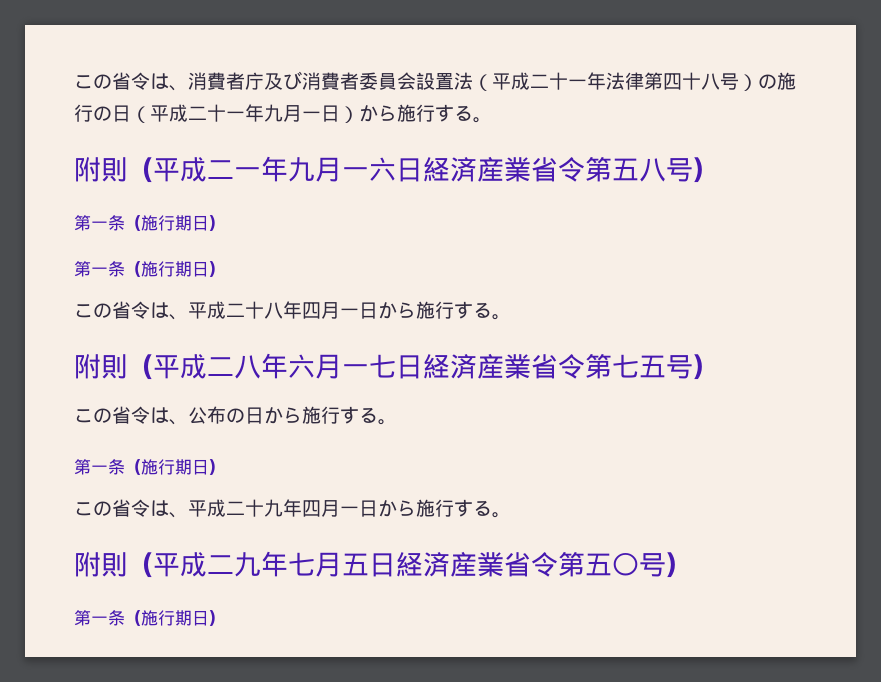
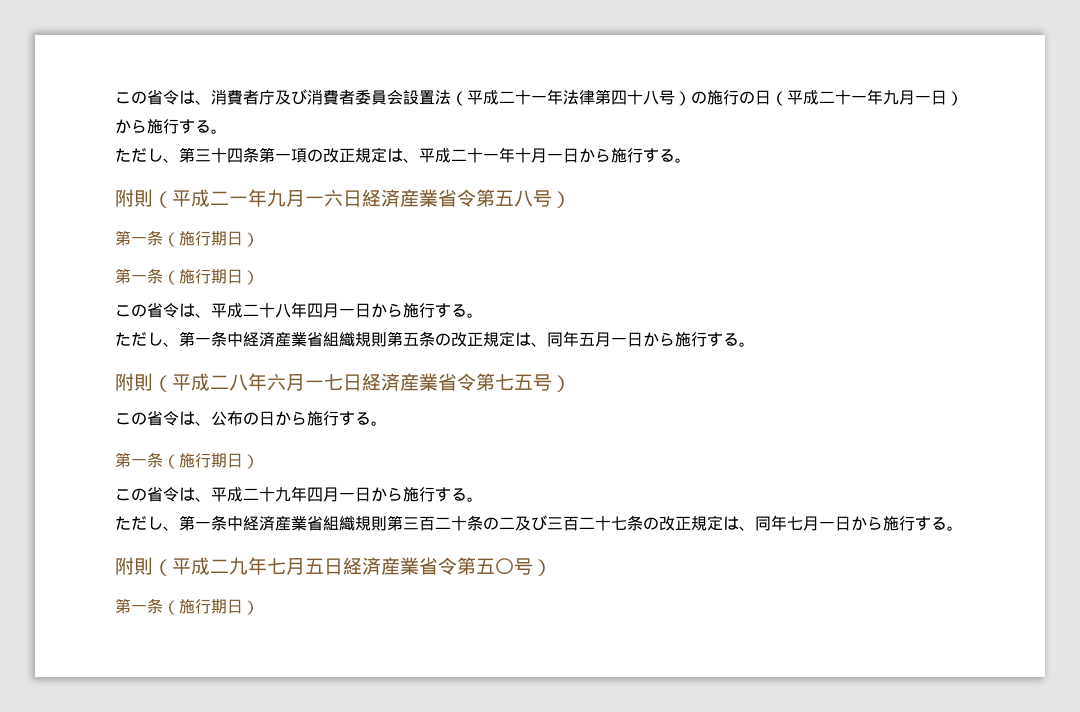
(492, 120) none -> [115,147,691,163] // ただし、第三十四条第一項の改正規定は、平成二十一年十月一日から施行する。
(511, 317) none -> [115,331,755,347] // ただし、第一条中経済産業省組織規則第五条の改正規定は、同年五月一日から施行する。
(511, 515) none -> [115,515,963,531] // ただし、第一条中経済産業省組織規則第三百二十条の二及び三百二十七条の改正規定は、同年七月一日から施行する。

